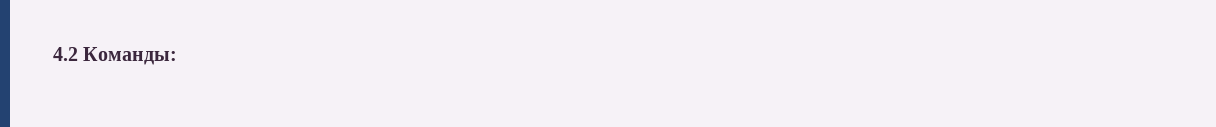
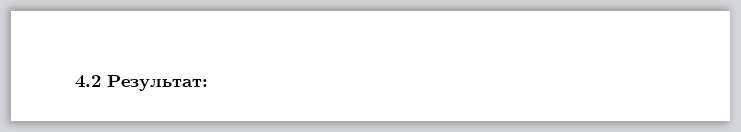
[83,47,178,65] Команды: -> [107,75,208,91] Результат:

